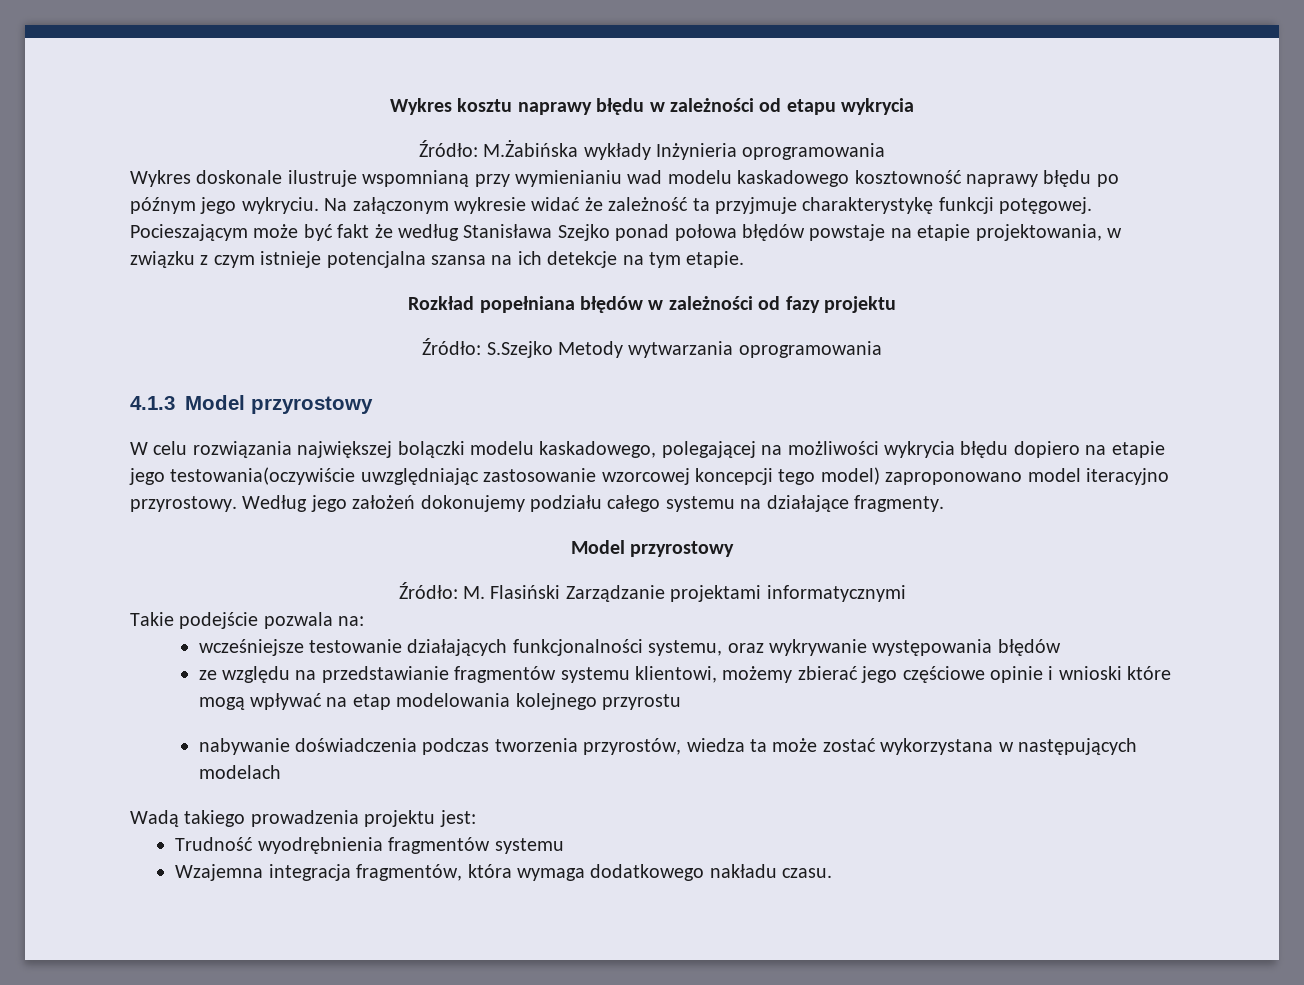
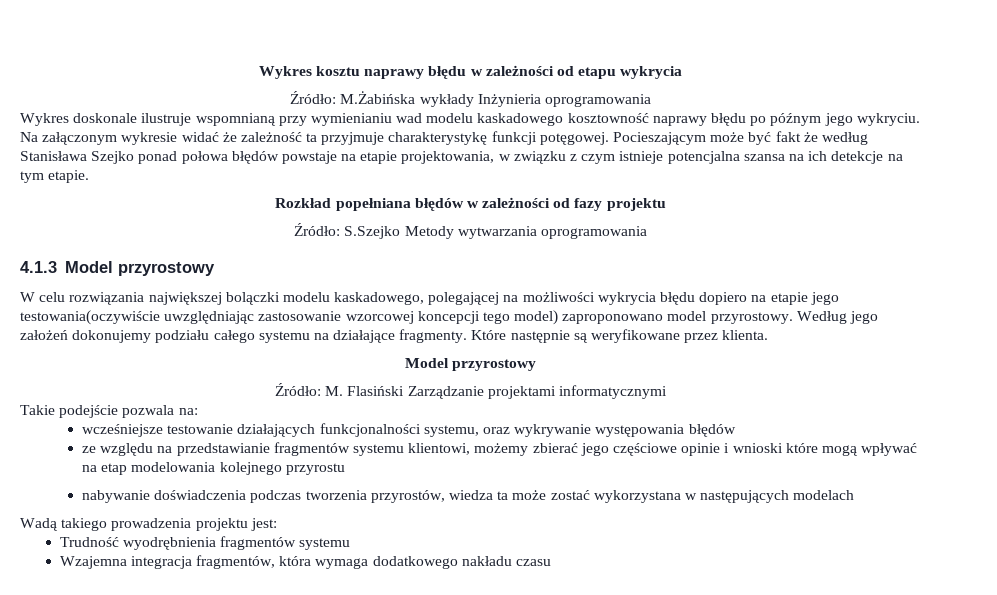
[1085,468,1169,485] iteracyjno -> (707, 316) none
(944, 503) none -> [471,329,769,343] Które następnie są weryfikowane przez klienta.
[782,868,833,878] czasu. -> [515,559,551,566] czasu

